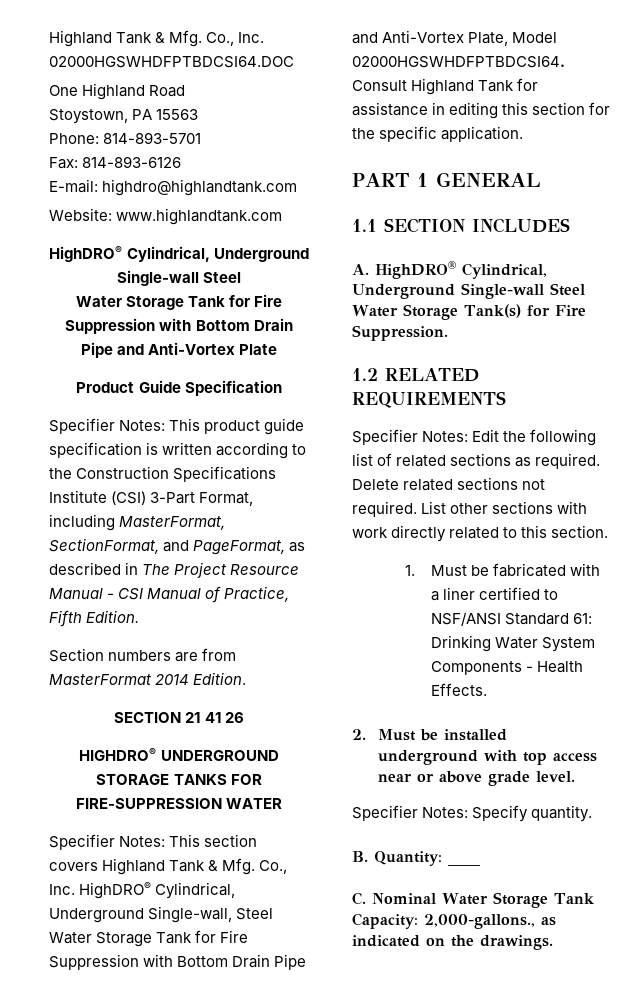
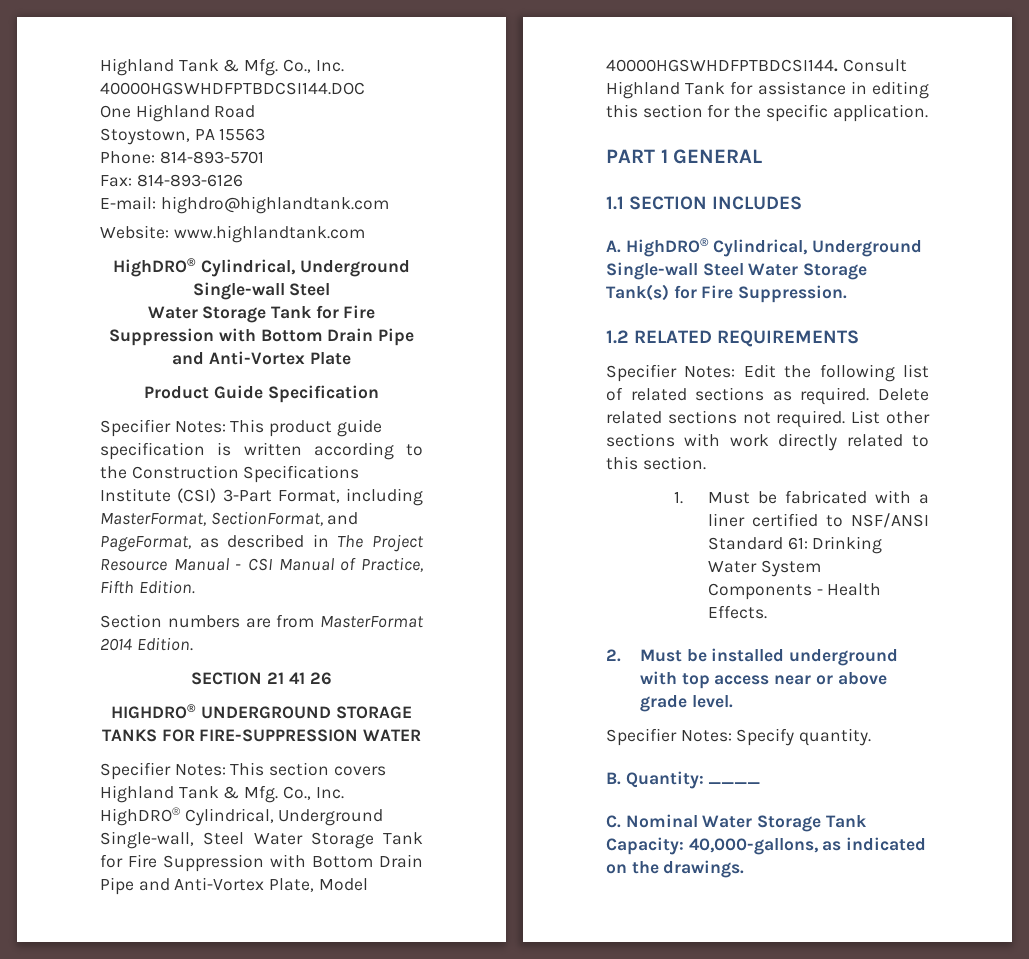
[49,30,265,47] [49,56,294,68] Highland Tank & Mfg. Co., Inc. 02000HGSWHDFPTBDCSI64.DOC -> [100,58,344,76] [100,82,365,95] Highland Tank & Mfg. Co., Inc. 40000HGSWHDFPTBDCSI144.DOC
[352,56,565,68] 02000HGSWHDFPTBDCSI64. -> [606,59,838,72] 40000HGSWHDFPTBDCSI144.
[424,914,535,929] 2,000-gallons., -> [688,838,818,855] 40,000-gallons,

